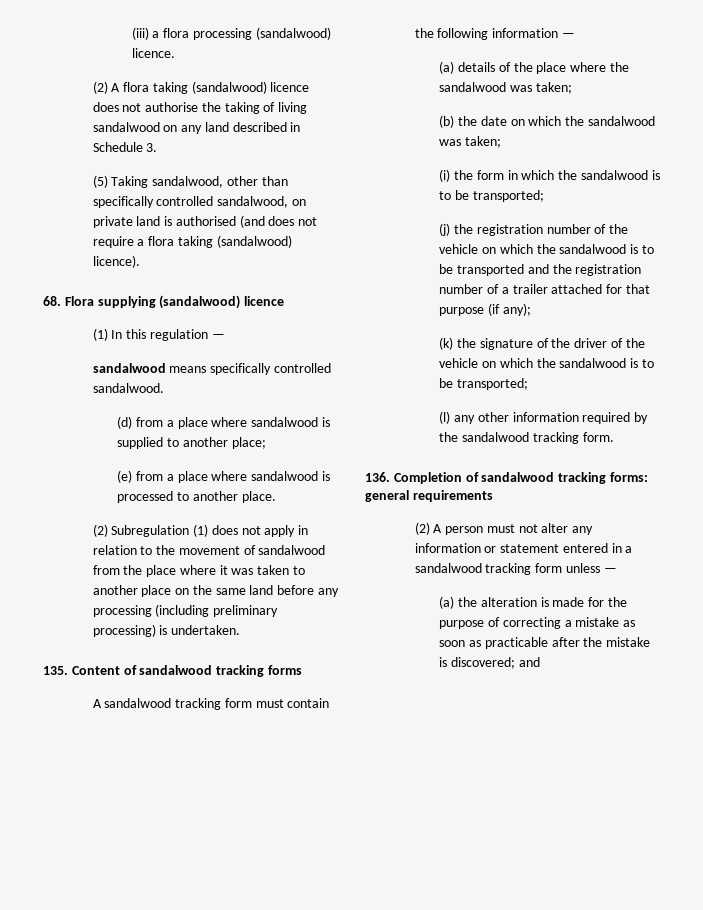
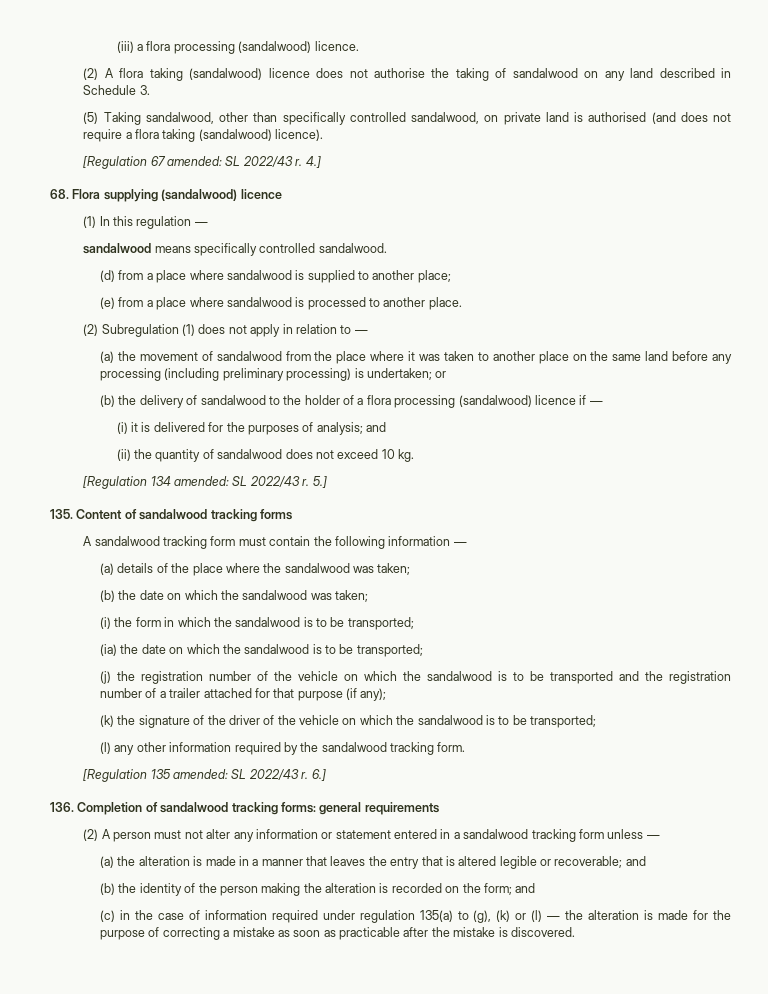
[278,102,308,114] living -> (507, 73) none
(140, 261) none -> [83,156,321,169] // [Regulation 67 amended: SL 2022/43 r. 4.]
(153, 550) none -> [354,330,368,334] [100,351,115,363] — // (a)
[171,625,241,635] undertaken. -> [366,368,447,380] [100,395,603,408] [116,422,387,435] [116,449,415,462] [83,476,327,489] undertaken; or // (b) the delivery of sandalwood to the holder of a flora processing (sandalwood) licence if — // (i) it is delivered for the purposes of analysis; and // (ii) the quantity of sandalwood does not exceed 10 kg. // [Regulation 134 amended: SL 2022/43 r. 5.]
(544, 196) none -> [100,644,423,657] // (ia) the date on which the sandalwood is to be transported;
(614, 437) none -> [83,769,326,782] // [Regulation 135 amended: SL 2022/43 r. 6.]
(585, 602) none -> [238,856,646,869] [100,883,536,896] [100,910,689,923] in a manner that leaves the entry that is altered legible or recoverable; and // (b) the identity of the person making the alteration is recorded on the form; and // (c) in the case of information required under regulation 135(a) to (g), (k) or (l) — the alteration is made
[451,657,540,669] discovered; and -> [510,927,575,937] discovered.

